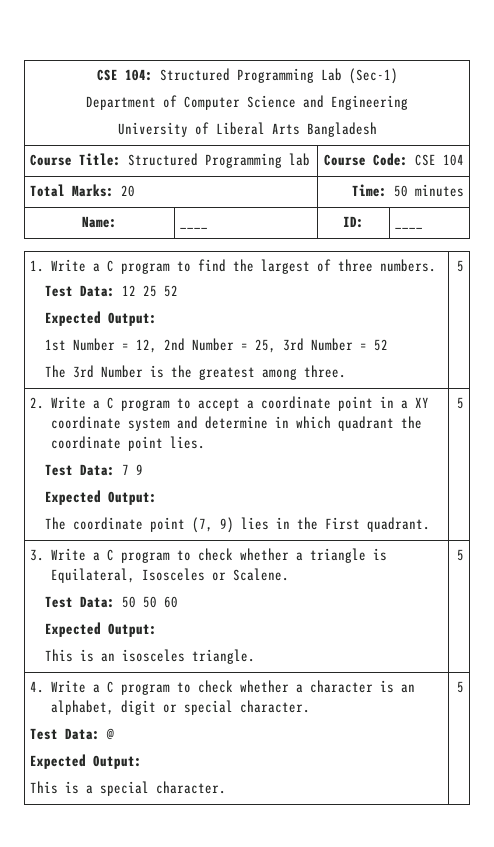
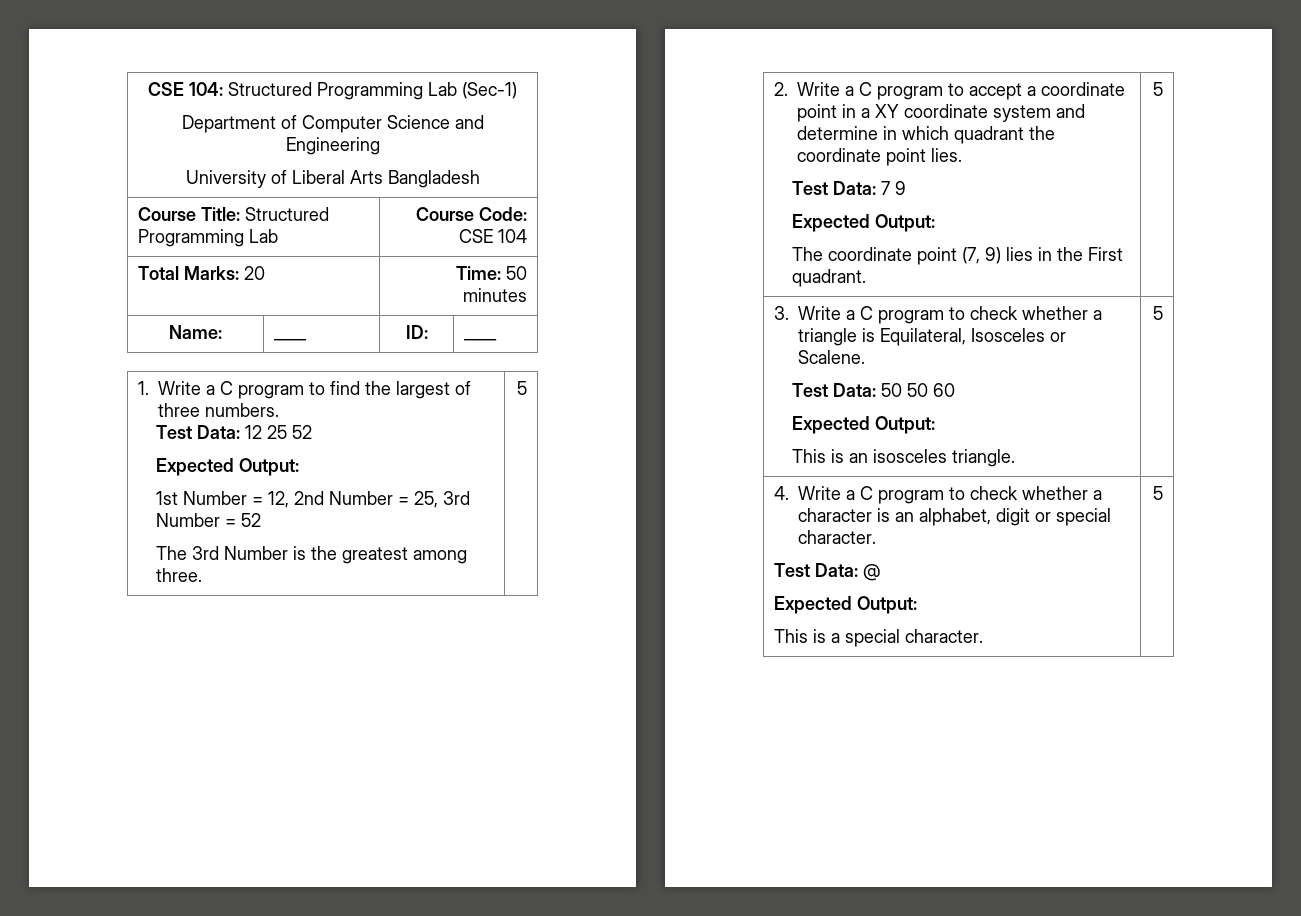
[289,153,311,166] lab -> [248,229,278,243] Lab

